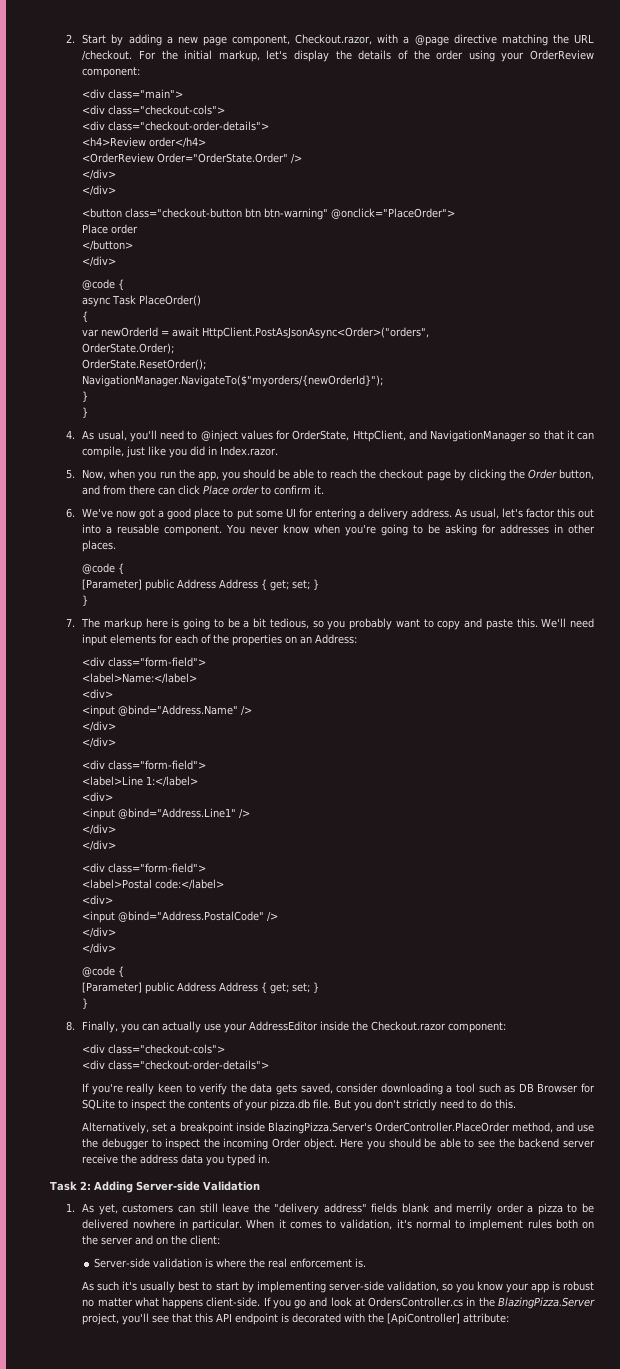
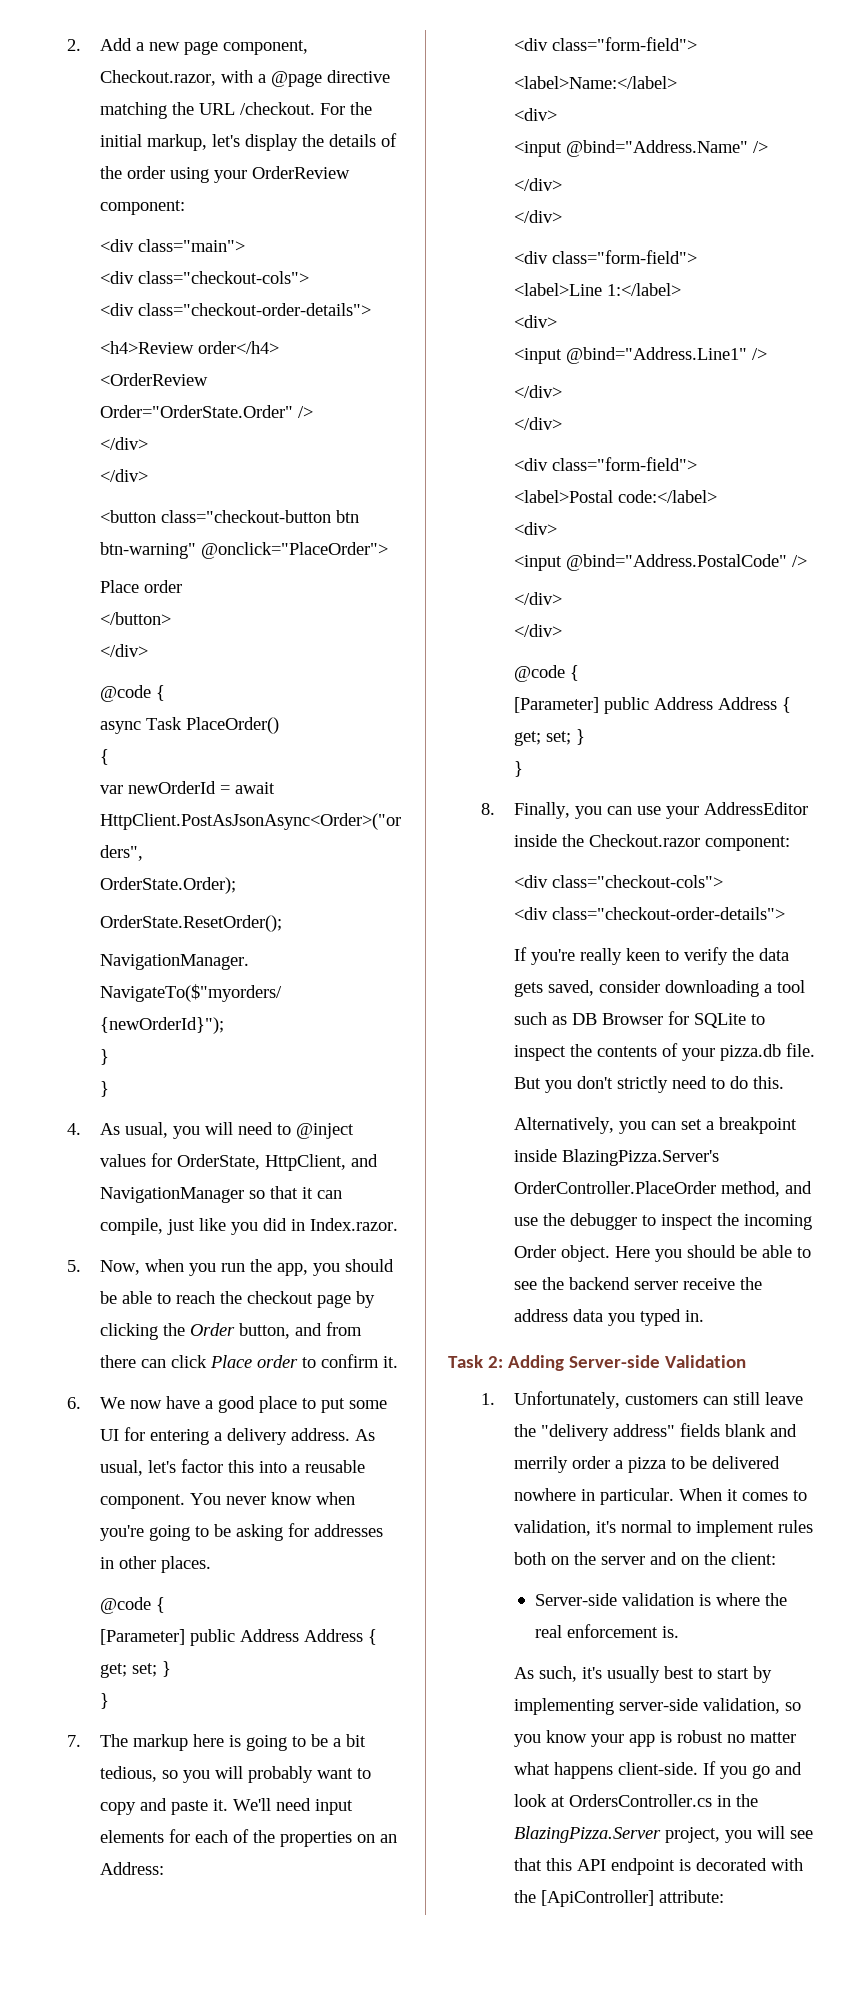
[82,34,162,46] Start by adding -> [100,38,133,51] Add
[129,430,157,442] you'll -> [173,1122,234,1139] you will
[82,508,156,520] We've now got -> [100,1396,201,1409] We now have
[578,509,595,518] out -> (255, 1466) none
(346, 625) none -> [215,1766,244,1779] will
[516,618,538,628] this. -> [213,1799,229,1811] it.
[162,1021,202,1033] actually -> (633, 810) none
(150, 1128) none -> [619,1121,677,1134] you can
[82,1203,118,1215] As yet, -> [514,1391,621,1409] Unfortunately,
[97,1281,120,1291] such -> [539,1666,578,1682] such,
[122,1313,150,1325] you'll -> [725,1826,786,1843] you will

